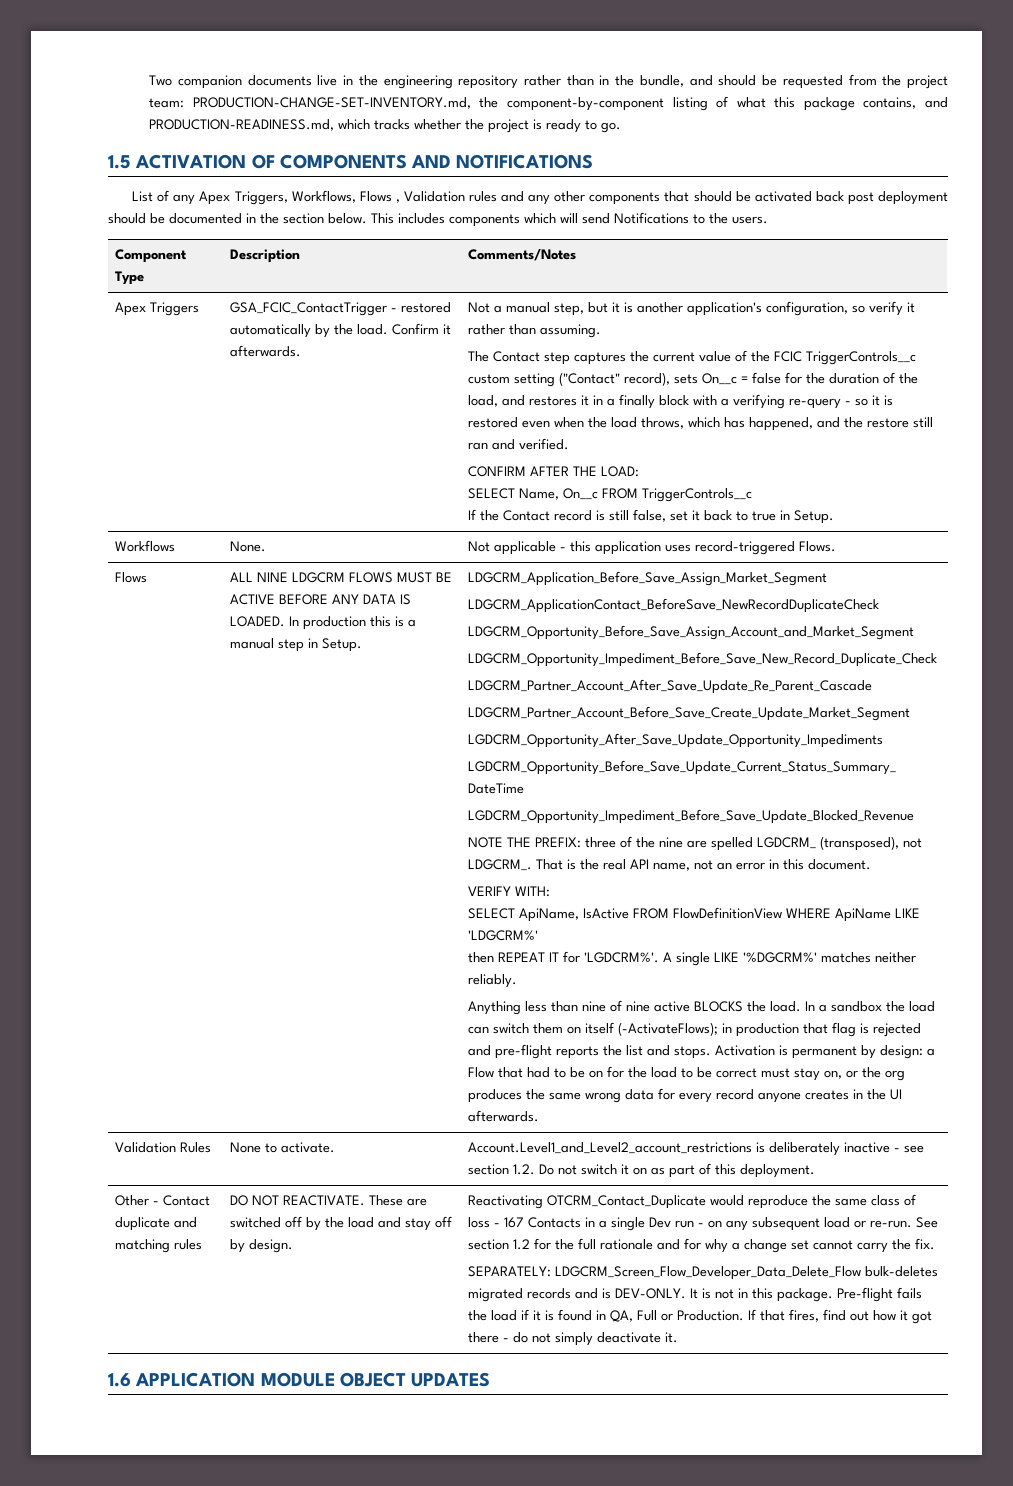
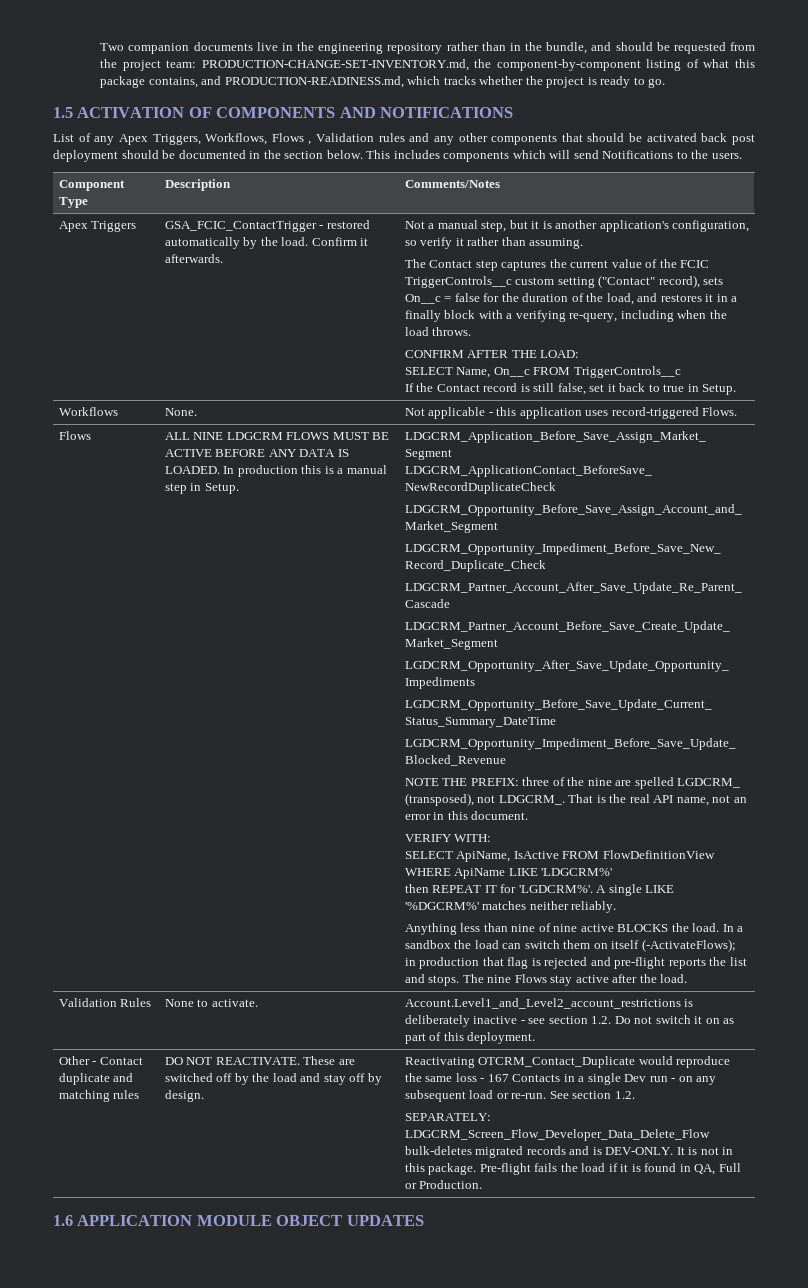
[789,395,894,409] [468,417,934,431] [468,438,570,450] re-query - so it is restored even when the load throws, which has happened, and the restore still ran and verified. -> [569,310,727,322] [404,327,472,336] re-query, including when the load throws.
[715,1045,936,1059] [468,1066,906,1081] [468,1088,903,1103] [468,1110,540,1122] Activation is permanent by design: a Flow that had to be on for the load to be correct must stay on, or the org produces the same wrong data for every record anyone creates in the UI afterwards. -> [462,974,688,986] The nine Flows stay active after the load.
[871,1194,917,1206] class of -> (453, 1079) none
[513,1238,936,1253] 1.2 for the full rationale and for why a change set cannot carry the fix. -> [614,1091,635,1099] 1.2.
[748,1309,933,1324] [468,1332,679,1346] If that fires, find out how it got there - do not simply deactivate it. -> (483, 1184) none

